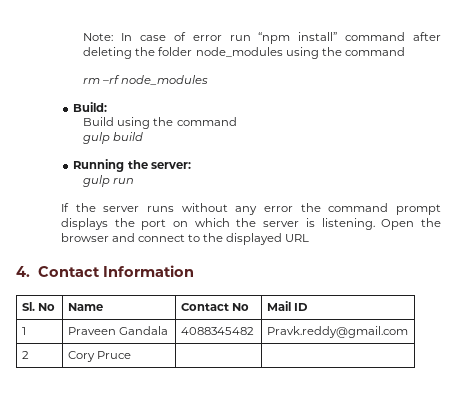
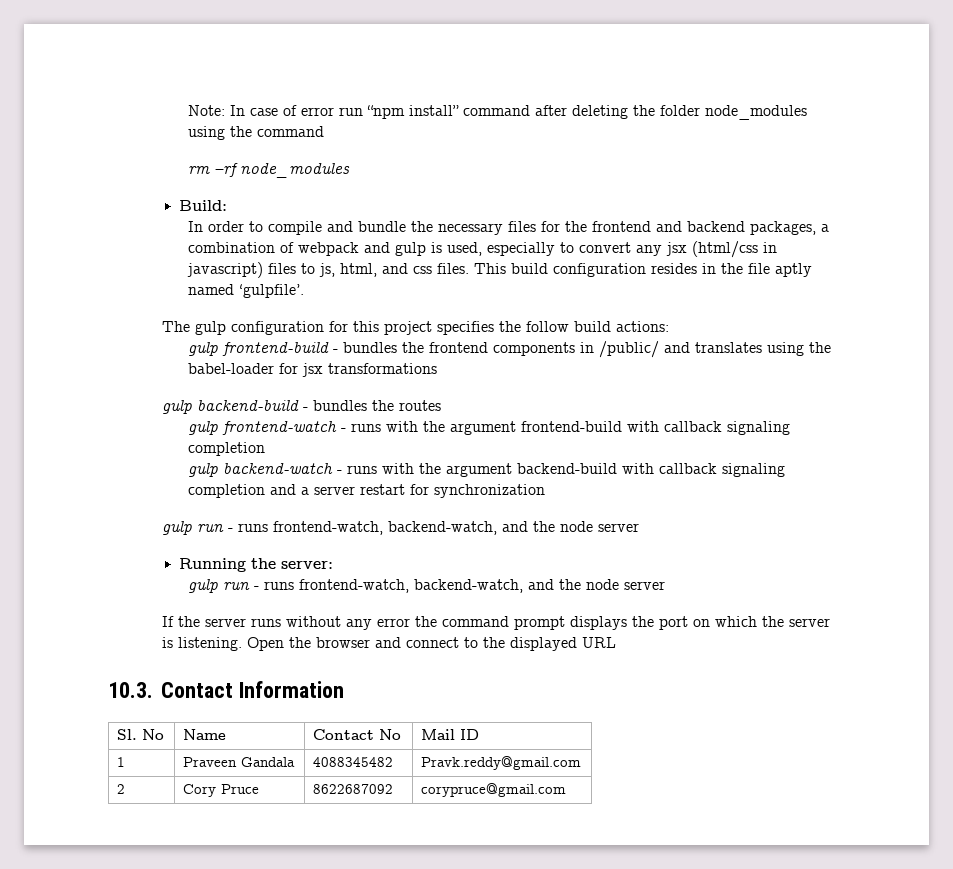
[83,117,237,129] [83,132,144,144] Build using the command // gulp build -> [188,221,830,235] [188,241,778,258] [187,262,813,278] [188,284,305,298] [161,321,669,335] [188,341,832,358] [188,363,438,377] [161,400,441,414] [188,421,791,435] [188,442,266,456] [188,463,786,477] [188,484,546,498] [161,521,639,535] In order to compile and bundle the necessary files for the frontend and backend packages, a combination of webpack and gulp is used, especially to convert any jsx (html/css in javascript) files to js, html, and css files. This build configuration resides in the file aptly named ‘gulpfile’. // The gulp configuration for this project specifies the follow build actions: // gulp frontend-build - bundles the frontend components in /public/ and translates using the babel-loader for jsx transformations // gulp backend-build - bundles the routes // gulp frontend-watch - runs with the argument frontend-build with callback signaling completion // gulp backend-watch - runs with the argument backend-build with callback signaling completion and a server restart for synchronization // gulp run - runs frontend-watch, backend-watch, and the node server
(135, 181) none -> [254,579,666,593] - runs frontend-watch, backend-watch, and the node server
[16,266,30,277] 4. -> [108,682,153,698] 10.3.
(131, 355) | -> [313,784,394,794] [421,783,567,797] 8622687092 | corypruce@gmail.com

